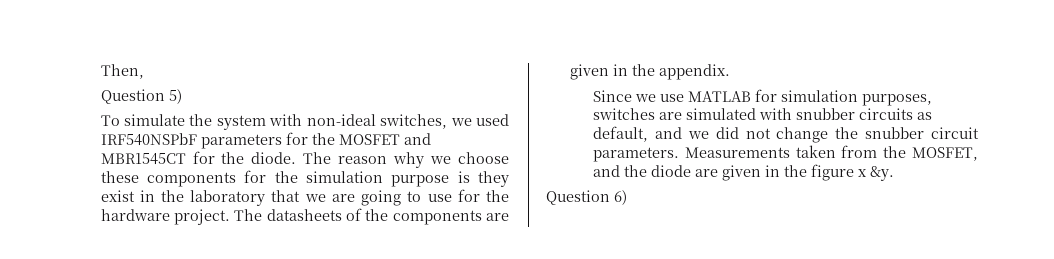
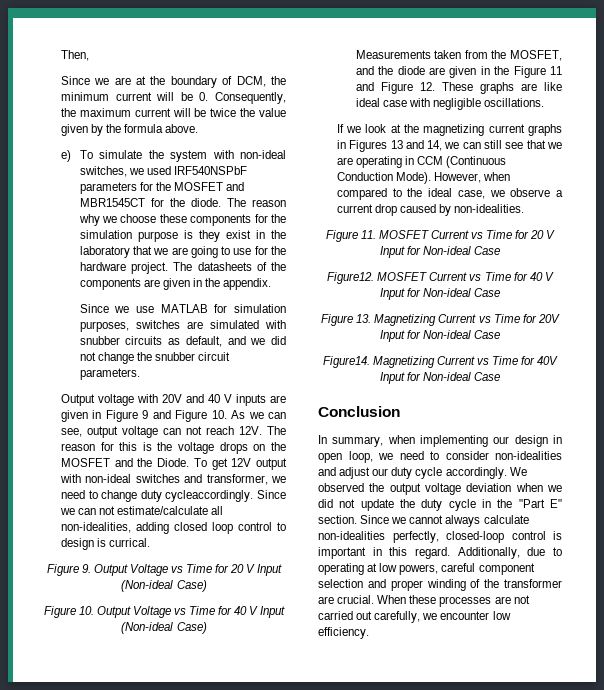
[100,89,182,104] Question 5) // -> [60,76,286,88] [60,92,286,104] [60,108,286,117] [60,124,199,136] [60,150,71,162] Since we are at the boundary of DCM, the minimum current will be 0. Consequently, the maximum current will be twice the value given by the formula above. // e)
(680, 154) none -> [60,394,286,406] [60,410,286,422] [60,426,286,438] [60,442,286,454] [60,458,287,470] [59,474,286,485] [60,490,286,502] [59,506,224,515] [60,522,286,534] [60,538,151,550] [46,564,283,576] [121,580,207,592] [43,606,286,618] [121,622,207,634] // Output voltage with 20V and 40 V inputs are given in Figure 9 and Figure 10. As we can see, output voltage can not reach 12V. The reason for this is the voltage drops on the MOSFET and the Diode. To get 12V output with non-ideal switches and transformer, we need to change duty cycleaccordingly. Since we can not estimate/calculate all non-idealities, adding closed loop control to design is currical. // Figure 9. Output Voltage vs Time for 20 V Input (Non-ideal Case) // Figure 10. Output Voltage vs Time for 40 V Input (Non-ideal Case) //
[811,164,895,181] [546,190,627,205] figure x &y. // Question 6) -> [513,66,562,78] [355,82,562,94] [355,98,545,110] [336,124,562,136] [336,140,562,152] [336,156,507,168] [336,172,511,184] [336,188,563,200] [336,204,525,216] [325,230,556,242] [379,246,501,258] [327,272,554,284] [379,288,501,300] [321,314,560,326] [379,330,501,342] [322,356,559,368] [379,372,501,384] [318,406,400,417] [318,435,562,447] [318,451,562,463] [318,467,527,479] [318,483,562,495] [318,499,562,511] [318,515,529,527] [318,531,562,543] [318,547,562,559] [318,563,535,575] [318,579,562,591] [318,595,530,607] [318,611,511,623] [318,627,369,639] Figure 11 and Figure 12. These graphs are like ideal case with negligible oscillations. // If we look at the magnetizing current graphs in Figures 13 and 14, we can still see that we are operating in CCM (Continuous Conduction Mode). However, when compared to the ideal case, we observe a current drop caused by non-idealities. // Figure 11. MOSFET Current vs Time for 20 V Input for Non-ideal Case // Figure12. MOSFET Current vs Time for 40 V Input for Non-ideal Case // Figure 13. Magnetizing Current vs Time for 20V Input for Non-ideal Case // Figure14. Magnetizing Current vs Time for 40V Input for Non-ideal Case // Conclusion // In summary, when implementing our design in open loop, we need to consider non-idealities and adjust our duty cycle accordingly. We observed the output voltage deviation when we did not update the duty cycle in the "Part E" section. Since we cannot always calculate non-idealities perfectly, closed-loop control is important in this regard. Additionally, due to operating at low powers, careful component selection and proper winding of the transformer are crucial. When these processes are not carried out carefully, we encounter low efficiency.

